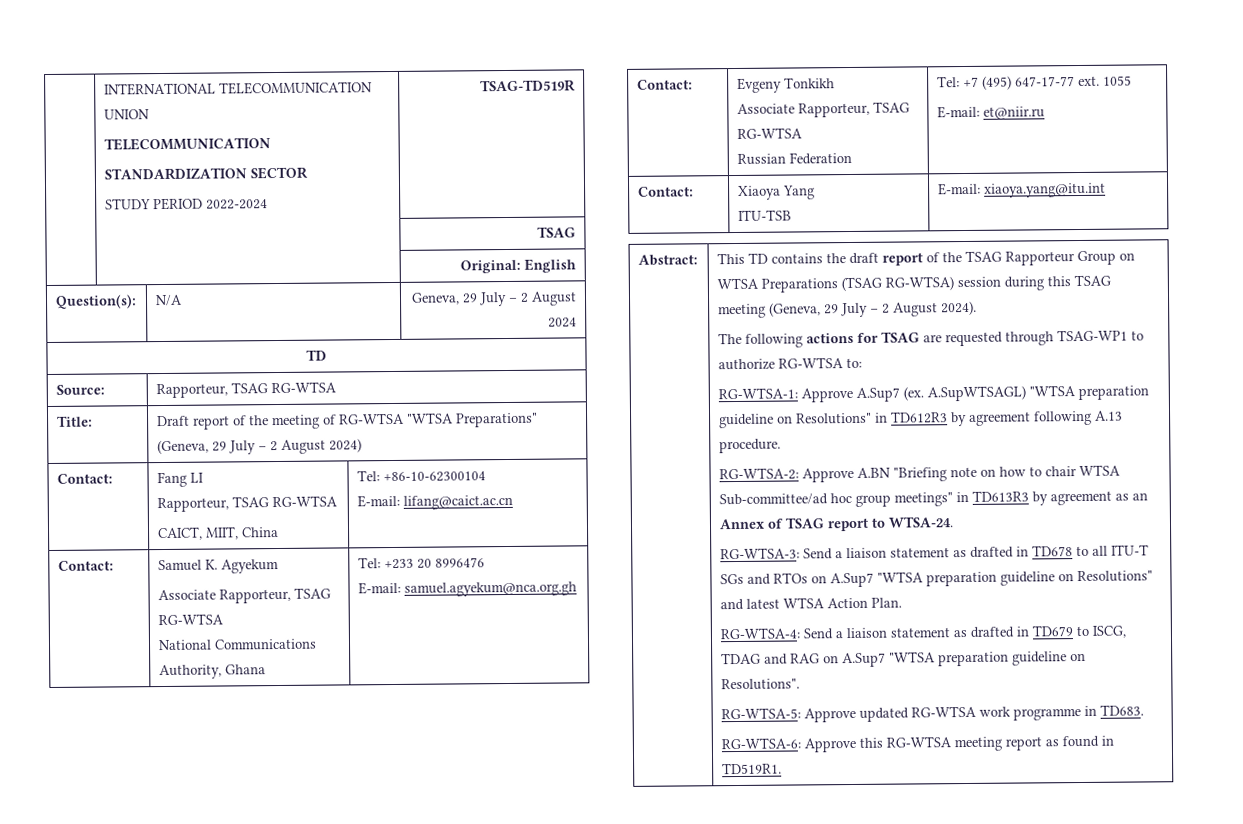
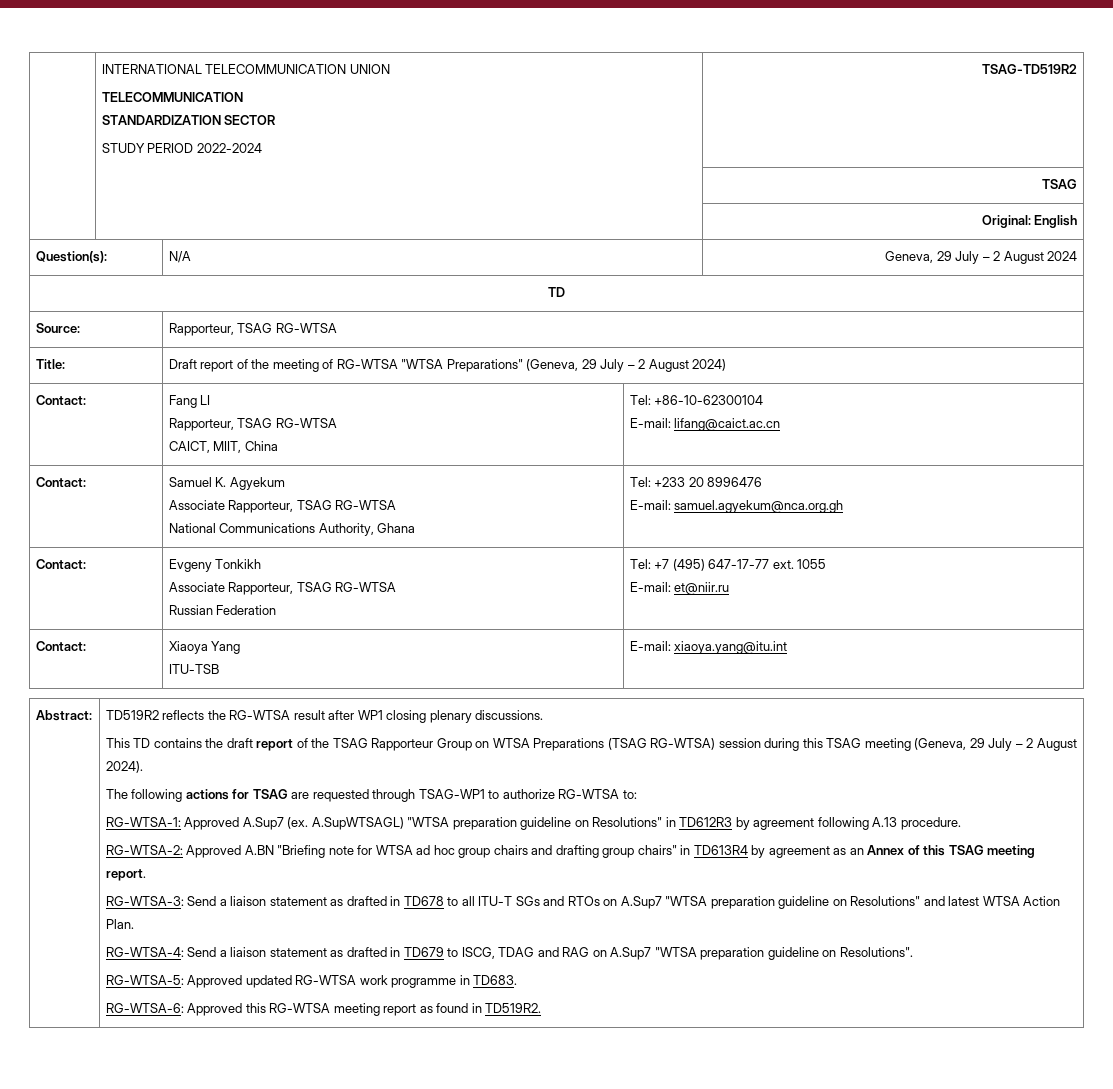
[480,79,577,93] TSAG-TD519R -> [982,64,1078,74] TSAG-TD519R2
(698, 260) none -> [105,710,544,723] TD519R2 reflects the RG-WTSA result after WP1 closing plenary discussions. //
[800,387,853,403] Approve -> [184,817,240,830] Approved
[801,467,854,483] Approve -> [186,845,242,858] Approved
[979,464,1121,477] [718,490,1029,507] on how to chair WTSA Sub-committee/ad hoc group meetings" in TD613R3 -> [357,845,748,858] for WTSA ad hoc group chairs and drafting group chairs" in TD613R4
[784,516,954,532] TSAG report to WTSA-24. -> [923,845,1036,858] [105,869,146,881] this TSAG meeting report.
[803,707,856,723] Approve -> [187,975,243,988] Approved
[803,737,856,753] Approve -> [187,1003,243,1016] Approved
[721,762,782,775] TD519R1. -> [485,1003,542,1013] TD519R2.

